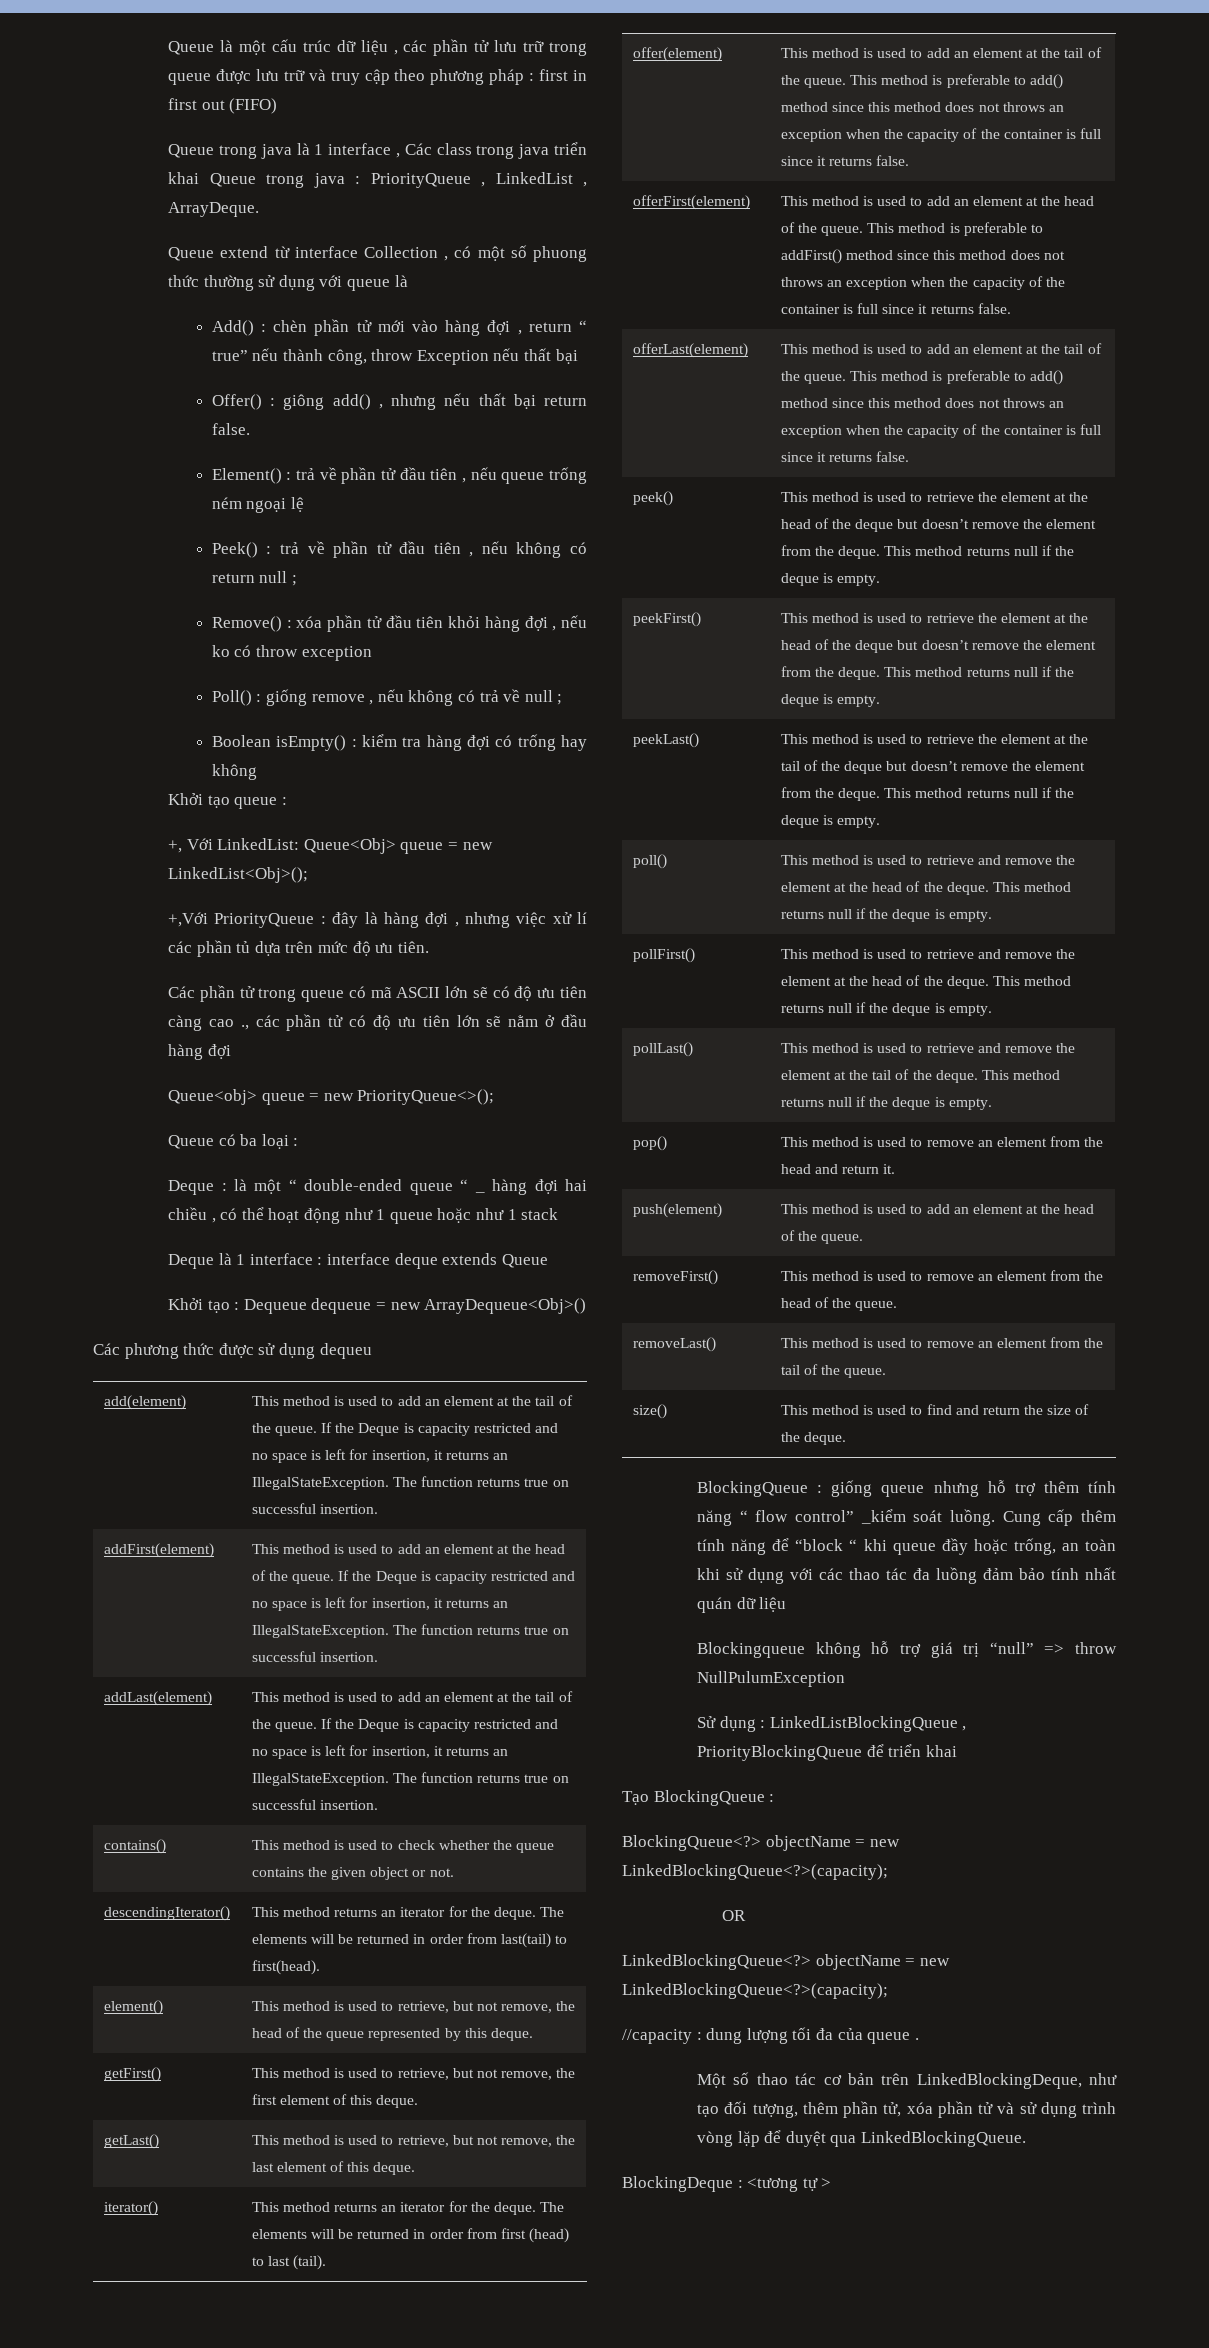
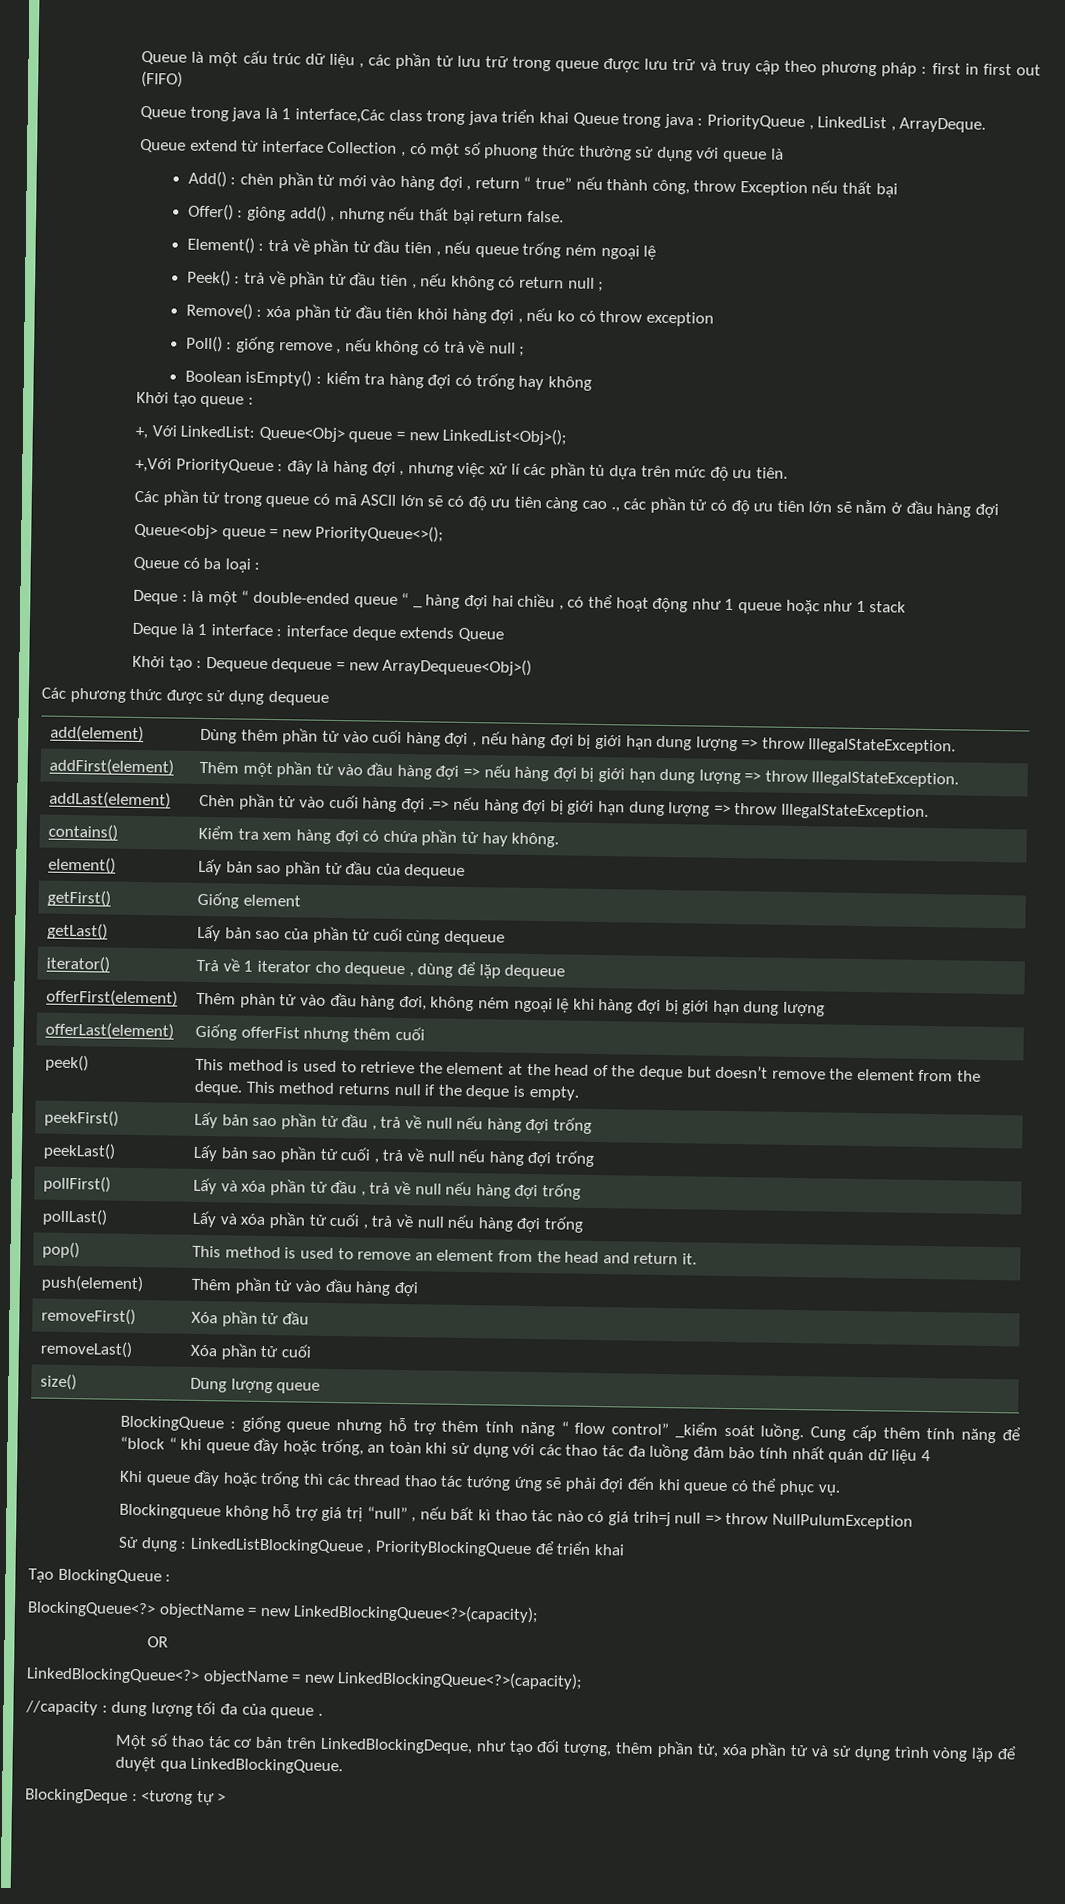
[328,143,432,158] interface , Các -> [295,108,386,124] interface,Các
[319,1343,372,1359] dequeu -> [267,690,329,706] dequeue
[251,1395,573,1406] [251,1422,559,1436] [251,1449,509,1463] [251,1476,569,1490] [251,1503,378,1514] [103,1543,214,1558] [251,1544,566,1554] [251,1570,576,1584] [251,1597,509,1611] [251,1624,569,1638] [251,1651,378,1662] [103,1691,212,1706] [251,1691,573,1702] [251,1718,559,1732] [251,1745,509,1759] [251,1772,569,1786] [251,1799,378,1810] [103,1839,166,1854] [251,1840,555,1853] [251,1867,454,1880] [103,1906,230,1921] [251,1906,565,1920] [251,1933,568,1948] [251,1960,320,1975] [103,2000,163,2015] [251,2001,576,2013] [251,2027,533,2041] [103,2067,161,2082] [251,2068,576,2080] [251,2094,419,2108] [103,2134,159,2149] [251,2135,576,2147] [251,2161,416,2175] [103,2201,158,2216] [251,2201,565,2215] [251,2228,570,2243] [251,2255,327,2270] [632,47,722,62] [780,47,1102,58] [780,74,1063,89] [780,102,1064,112] [780,128,1102,142] [780,155,910,166] [632,195,750,210] [780,196,1095,206] [780,222,1043,236] [780,249,1065,264] [780,276,1065,290] [780,303,1011,314] [632,343,748,358] [780,343,1102,354] [780,370,1063,385] [780,398,1064,408] [780,424,1102,438] [780,451,910,462] This method is used to add an element at the tail of the queue. If the Deque is capacity restricted and no space is left for insertion, it returns an IllegalStateException. The function returns true on successful insertion. // addFirst(element) | This method is used to add an element at the head of the queue. If the Deque is capacity restricted and no space is left for insertion, it returns an IllegalStateException. The function returns true on successful insertion. // addLast(element) | This method is used to add an element at the tail of the queue. If the Deque is capacity restricted and no space is left for insertion, it returns an IllegalStateException. The function returns true on successful insertion. // contains() | This method is used to check whether the queue contains the given object or not. // descendingIterator() | This method returns an iterator for the deque. The elements will be returned in order from last(tail) to first(head). // element() | This method is used to retrieve, but not remove, the head of the queue represented by this deque. // getFirst() | This method is used to retrieve, but not remove, the first element of this deque. // getLast() | This method is used to retrieve, but not remove, the last element of this deque. // iterator() | This method returns an iterator for the deque. The elements will be returned in order from first (head) to last (tail). // offer(element) | This method is used to add an element at the tail of the queue. This method is preferable to add() method since this method does not throws an exception when the capacity of the container is full since it returns false. // offerFirst(element) | This method is used to add an element at the head of the queue. This method is preferable to addFirst() method since this method does not throws an exception when the capacity of the container is full since it returns false. // offerLast(element) | This method is used to add an element at the tail of the queue. This method is preferable to add() method since this method does not throws an exception when the capacity of the container is full since it returns false. -> [200,728,957,755] [49,757,175,776] [199,761,960,788] [49,790,172,809] [199,793,929,820] [48,823,119,841] [198,825,560,848] [48,856,117,874] [198,858,466,879] [47,889,112,907] [197,891,301,909] [47,922,109,940] [197,924,505,946] [46,955,111,973] [196,958,566,980] [46,988,179,1007] [196,992,825,1017] [45,1021,175,1040] [195,1023,425,1043] Dùng thêm phần tử vào cuối hàng đợi , nếu hàng đợi bị giới hạn dung lượng => throw IllegalStateException. // addFirst(element) | Thêm một phần tử vào đầu hàng đợi => nếu hàng đợi bị giới hạn dung lượng => throw IllegalStateException. // addLast(element) | Chèn phần tử vào cuối hàng đợi .=> nếu hàng đợi bị giới hạn dung lượng => throw IllegalStateException. // contains() | Kiểm tra xem hàng đợi có chứa phần tử hay không. // element() | Lấy bản sao phần tử đầu của dequeue // getFirst() | Giống element // getLast() | Lấy bản sao của phần tử cuối cùng dequeue // iterator() | Trả về 1 iterator cho dequeue , dùng để lặp dequeue // offerFirst(element) | Thêm phàn tử vào đầu hàng đơi, không ném ngoại lệ khi hàng đợi bị giới hạn dung lượng // offerLast(element) | Giống offerFist nhưng thêm cuối
[780,613,1089,623] [780,639,1097,653] [780,666,1075,680] [780,694,881,707] [632,733,699,748] [780,734,1089,744] [780,760,1086,774] [780,787,1075,801] [780,815,881,828] [632,854,667,869] [780,855,1076,865] [780,881,1072,895] [780,908,992,922] [632,948,695,963] [780,949,1076,959] [780,975,1072,989] [780,1002,992,1016] [632,1042,693,1057] [780,1043,1076,1053] [780,1069,1061,1083] [780,1096,992,1110] This method is used to retrieve the element at the head of the deque but doesn’t remove the element from the deque. This method returns null if the deque is empty. // peekLast() | This method is used to retrieve the element at the tail of the deque but doesn’t remove the element from the deque. This method returns null if the deque is empty. // poll() | This method is used to retrieve and remove the element at the head of the deque. This method returns null if the deque is empty. // pollFirst() | This method is used to retrieve and remove the element at the head of the deque. This method returns null if the deque is empty. // pollLast() | This method is used to retrieve and remove the element at the tail of the deque. This method returns null if the deque is empty. -> [194,1111,592,1134] [43,1142,117,1160] [193,1144,594,1167] [43,1175,112,1193] [193,1177,581,1200] [42,1208,109,1226] [192,1210,583,1233] Lấy bản sao phần tử đầu , trả về null nếu hàng đợi trống // peekLast() | Lấy bản sao phần tử cuối , trả về null nếu hàng đợi trống // pollFirst() | Lấy và xóa phần tử đầu , trả về null nếu hàng đợi trống // pollLast() | Lấy và xóa phần tử cuối , trả về null nếu hàng đợi trống
[780,1204,1095,1214] [780,1230,864,1244] [632,1270,718,1285] [780,1270,1104,1281] [780,1297,898,1311] [632,1337,716,1352] [780,1337,1104,1348] [780,1364,887,1378] [632,1404,667,1419] [780,1404,1090,1415] [780,1432,846,1445] This method is used to add an element at the head of the queue. // removeFirst() | This method is used to remove an element from the head of the queue. // removeLast() | This method is used to remove an element from the tail of the queue. // size() | This method is used to find and return the size of the deque. -> [191,1277,418,1297] [41,1307,137,1326] [191,1310,310,1327] [40,1340,134,1358] [190,1343,313,1360] [40,1373,78,1391] [190,1377,321,1394] Thêm phần tử vào đầu hàng đợi // removeFirst() | Xóa phần tử đầu // removeLast() | Xóa phần tử cuối // size() | Dung lượng queue
(787, 1604) none -> [920,1449,931,1462] [119,1469,840,1496] 4 // Khi queue đầy hoặc trống thì các thread thao tác tướng ứng sẽ phải đợi đến khi queue có thể phục vụ.
(1034, 1648) none -> [411,1506,702,1527] , nếu bất kì thao tác nào có giá trih=j null

